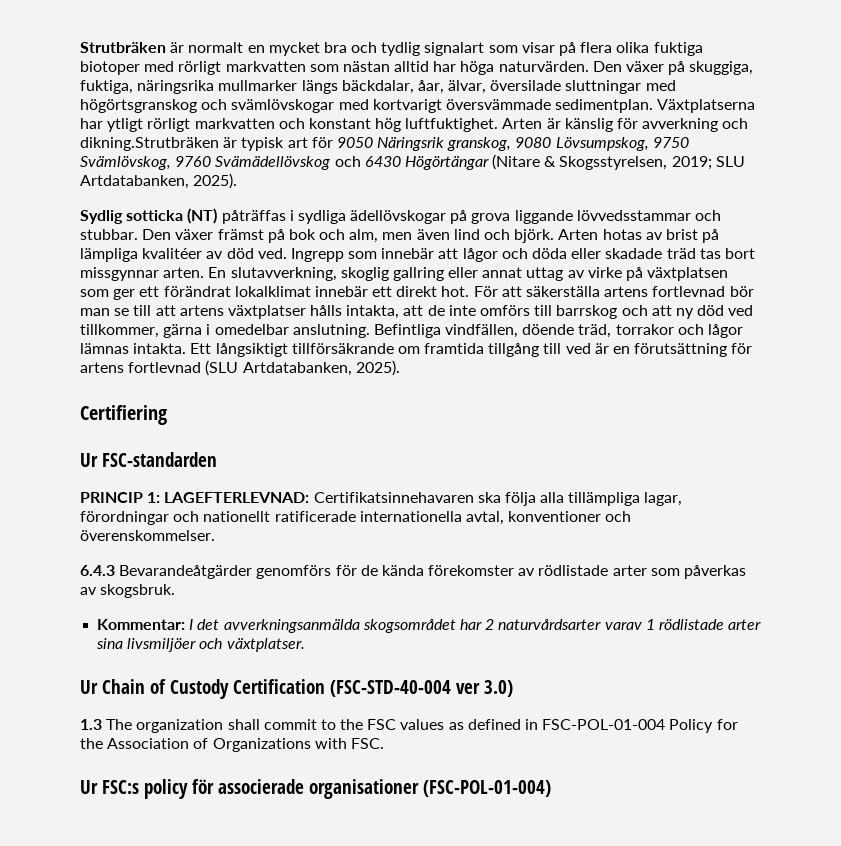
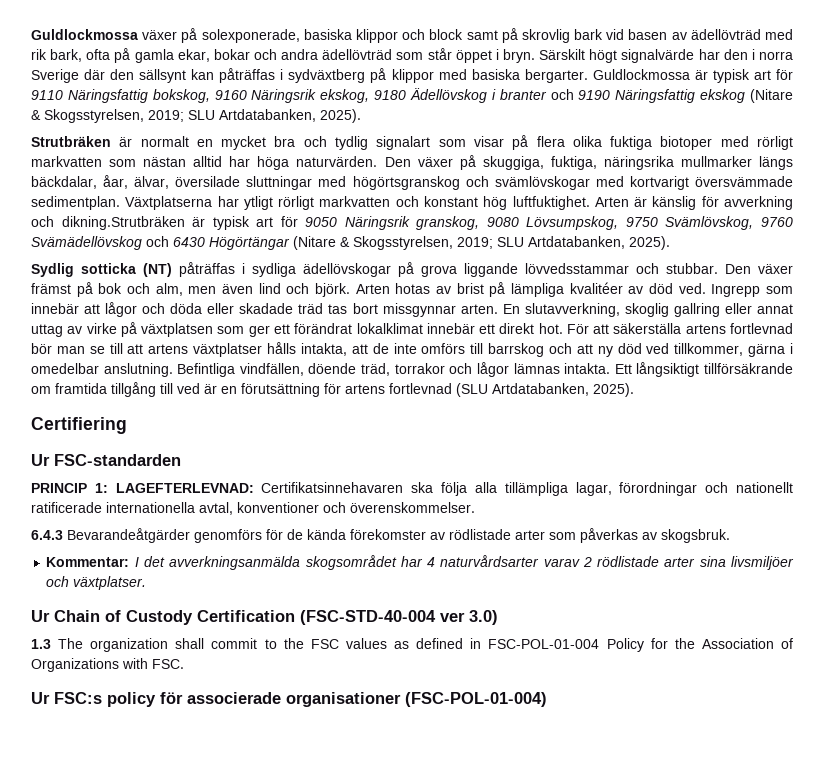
(80, 47) none -> [31,28,793,43] [31,48,793,63] [31,68,793,83] [31,88,793,103] [31,109,361,123] Guldlockmossa växer på solexponerade, basiska klippor och block samt på skrovlig bark vid basen av ädellövträd med rik bark, ofta på gamla ekar, bokar och andra ädellövträd som står öppet i bryn. Särskilt högt signalvärde har den i norra Sverige där den sällsynt kan påträffas i sydväxtberg på klippor med basiska bergarter. Guldlockmossa är typisk art för 9110 Näringsfattig bokskog, 9160 Näringsrik ekskog, 9180 Ädellövskog i branter och 9190 Näringsfattig ekskog (Nitare & Skogsstyrelsen, 2019; SLU Artdatabanken, 2025). //
[485,619,495,630] 2 -> [427,557,436,567] 4
[645,619,655,630] 1 -> [582,557,592,567] 2

